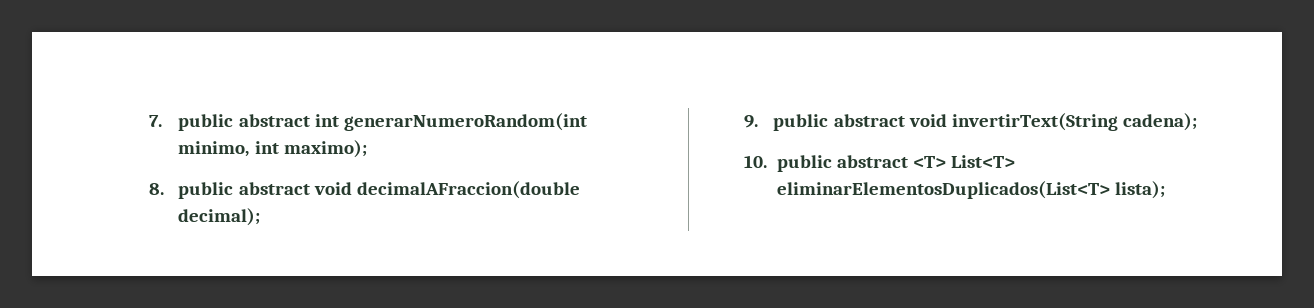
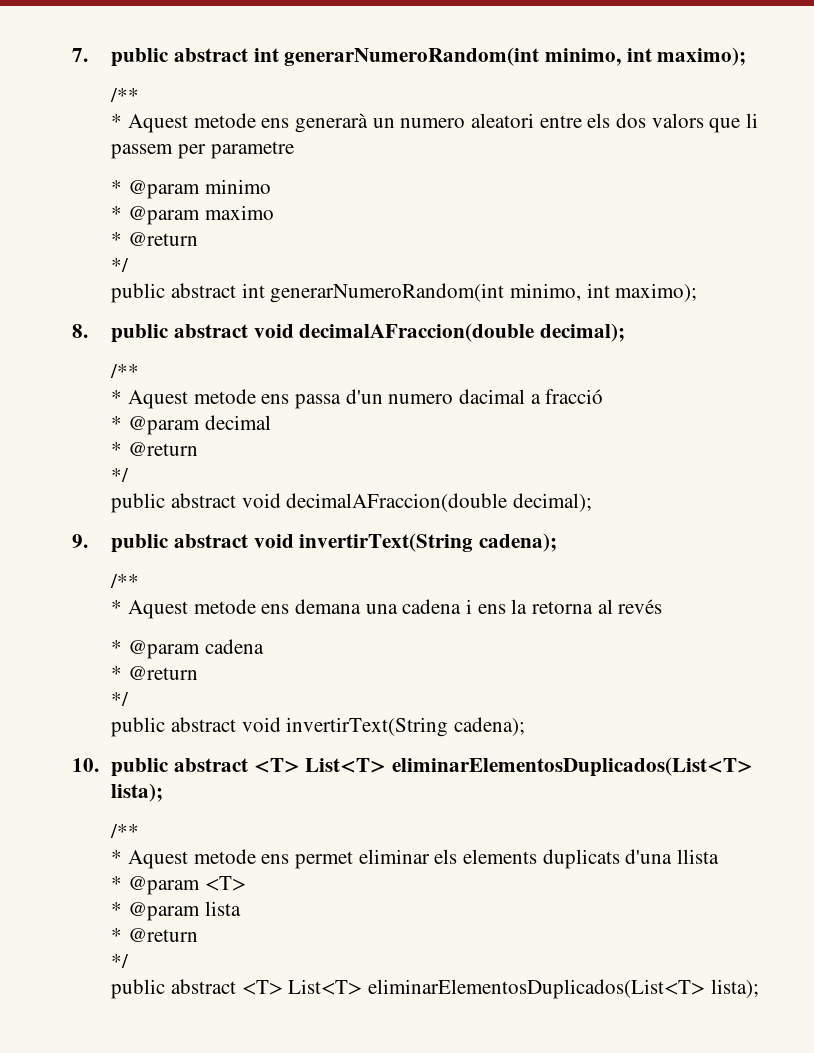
(367, 149) none -> [110,88,140,102] [111,113,758,133] [111,141,294,159] [111,179,271,199] [111,205,274,225] [111,232,198,246] [111,258,130,272] [111,283,698,303] // /** // * Aquest metode ens generarà un numero aleatori entre els dos valors que li passem per parametre // * @param minimo // * @param maximo // * @return // */ // public abstract int generarNumeroRandom(int minimo, int maximo);
(261, 217) none -> [110,364,140,378] [111,389,604,409] [111,415,271,435] [111,442,198,456] [111,468,130,482] [111,493,592,513] // /** // * Aquest metode ens passa d'un numero dacimal a fracció // * @param decimal // * @return // */ // public abstract void decimalAFraccion(double decimal);
(1197, 122) none -> [110,574,140,588] [111,599,663,619] [111,639,264,659] [111,666,198,680] [111,692,130,706] [111,717,525,737] // /** // * Aquest metode ens demana una cadena i ens la retorna al revés // * @param cadena // * @return // */ // public abstract void invertirText(String cadena);
(1165, 190) none -> [110,824,140,838] [111,849,719,869] [111,876,246,895] [111,901,241,921] [111,928,198,942] [111,954,130,968] [111,979,759,999] // /** // * Aquest metode ens permet eliminar els elements duplicats d'una llista // * @param <T> // * @param lista // * @return // */ // public abstract <T> List<T> eliminarElementosDuplicados(List<T> lista);

